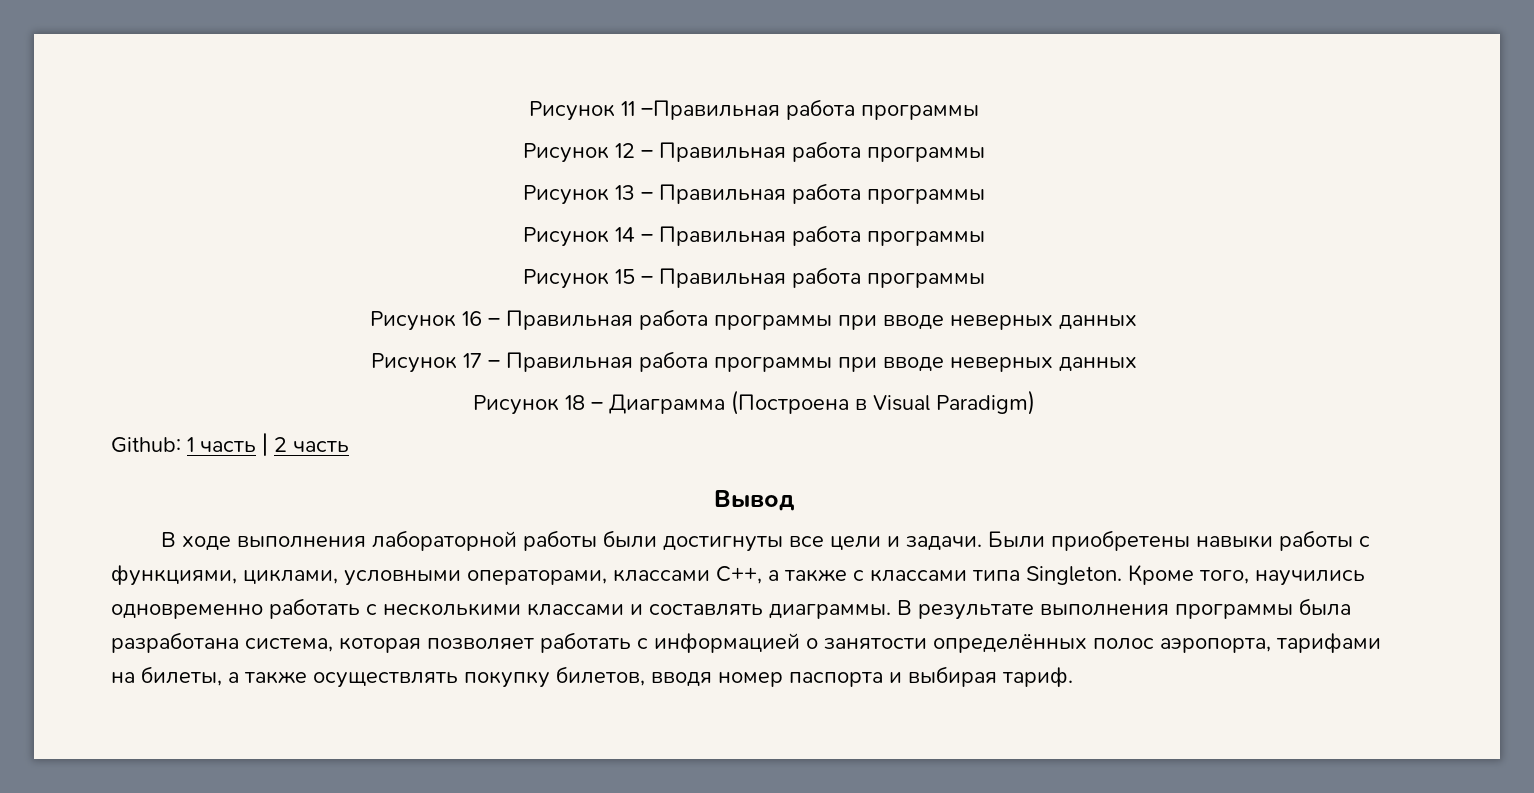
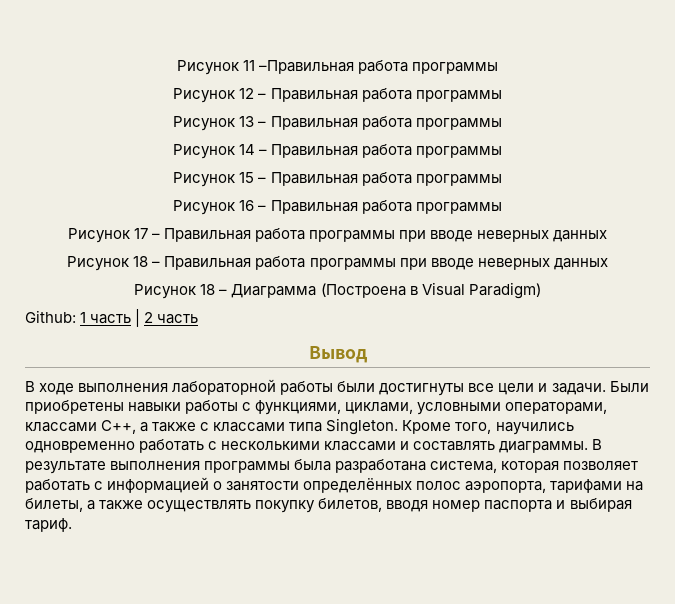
[838,315,1137,330] [370,353,482,373] при вводе неверных данных // Рисунок 17 -> [67,228,608,243] [67,256,149,271] // Рисунок 17 – Правильная работа программы при вводе неверных данных // Рисунок 18

